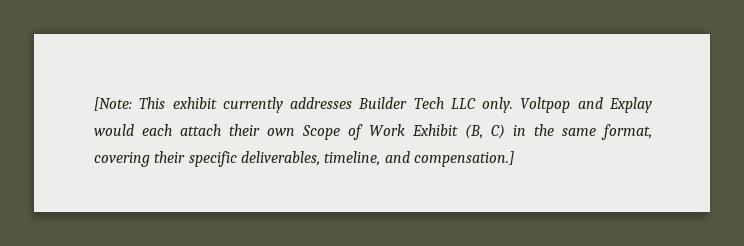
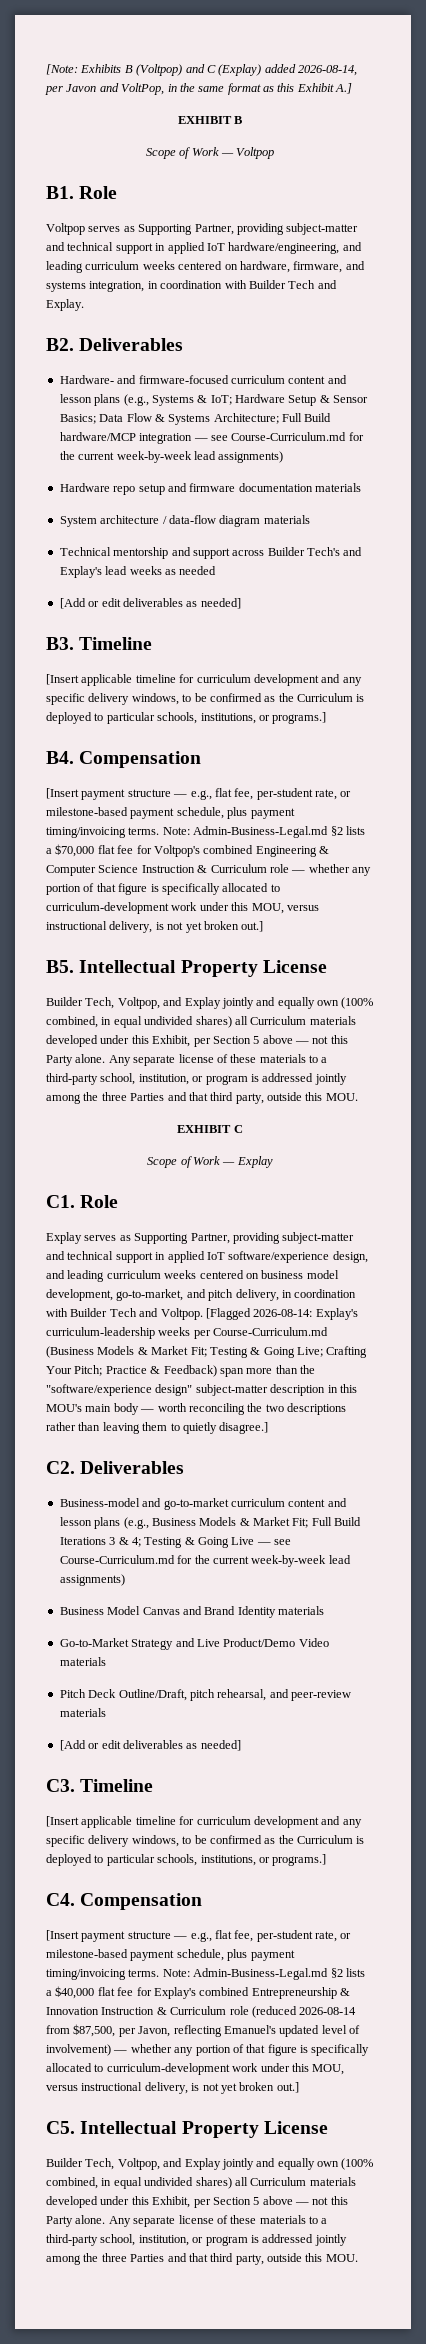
[139,97,652,113] [94,124,652,140] [94,151,514,167] This exhibit currently addresses Builder Tech LLC only. Voltpop and Explay would each attach their own Scope of Work Exhibit (B, C) in the same format, covering their specific deliverables, timeline, and compensation.] -> [80,64,357,76] [45,83,353,95] [177,116,243,124] [145,147,275,159] [46,186,118,199] [46,223,359,235] [46,242,362,254] [46,261,365,273] [46,280,337,292] [46,299,84,311] [46,338,184,351] [59,375,347,384] [59,394,369,406] [59,413,332,425] [59,432,364,444] [59,451,284,463] [59,483,361,495] [59,515,310,527] [59,547,363,559] [59,566,217,578] [59,598,241,609] [46,637,153,650] [46,674,362,686] [46,693,365,705] [46,712,327,724] [46,751,202,768] [46,788,352,800] [46,807,295,819] [46,826,365,838] [46,844,329,857] [46,864,371,876] [46,883,280,895] [46,902,319,914] [46,921,264,933] [46,960,327,977] [46,997,374,1009] [46,1016,356,1028] [46,1035,348,1047] [46,1054,328,1066] [46,1073,347,1085] [46,1092,358,1104] [177,1125,243,1133] [147,1156,273,1168] [46,1195,119,1208] [46,1232,355,1244] [46,1251,368,1263] [46,1270,339,1282] [46,1289,357,1301] [46,1308,358,1320] [46,1327,329,1339] [46,1346,368,1358] [46,1365,315,1377] [46,1384,357,1396] [46,1403,346,1415] [46,1422,269,1434] [46,1461,185,1474] [59,1498,347,1510] [59,1517,362,1529] [59,1537,292,1548] [59,1555,351,1567] [59,1574,125,1586] [59,1606,324,1618] [59,1638,329,1650] [59,1657,106,1666] [59,1689,351,1701] [59,1708,106,1717] [59,1740,241,1751] [46,1779,154,1792] [46,1816,362,1828] [46,1835,365,1847] [46,1854,327,1866] [46,1893,203,1910] [46,1930,352,1942] [46,1949,295,1961] [46,1968,365,1980] [46,1986,350,1999] [46,2006,357,2018] [46,2024,360,2037] [46,2044,370,2056] [46,2063,345,2075] [46,2082,299,2094] [46,2121,328,2138] [46,2158,374,2170] [46,2177,356,2189] [46,2196,348,2208] [46,2215,328,2227] [46,2234,347,2246] [46,2253,358,2265] Exhibits B (Voltpop) and C (Explay) added 2026-08-14, per Javon and VoltPop, in the same format as this Exhibit A.] // EXHIBIT B // Scope of Work — Voltpop // B1. Role // Voltpop serves as Supporting Partner, providing subject-matter and technical support in applied IoT hardware/engineering, and leading curriculum weeks centered on hardware, firmware, and systems integration, in coordination with Builder Tech and Explay. // B2. Deliverables // Hardware- and firmware-focused curriculum content and lesson plans (e.g., Systems & IoT; Hardware Setup & Sensor Basics; Data Flow & Systems Architecture; Full Build hardware/MCP integration — see Course-Curriculum.md for the current week-by-week lead assignments) // Hardware repo setup and firmware documentation materials // System architecture / data-flow diagram materials // Technical mentorship and support across Builder Tech's and Explay's lead weeks as needed // [Add or edit deliverables as needed] // B3. Timeline // [Insert applicable timeline for curriculum development and any specific delivery windows, to be confirmed as the Curriculum is deployed to particular schools, institutions, or programs.] // B4. Compensation // [Insert payment structure — e.g., flat fee, per-student rate, or milestone-based payment schedule, plus payment timing/invoicing terms. Note: Admin-Business-Legal.md §2 lists a $70,000 flat fee for Voltpop's combined Engineering & Computer Science Instruction & Curriculum role — whether any portion of that figure is specifically allocated to curriculum-development work under this MOU, versus instructional delivery, is not yet broken out.] // B5. Intellectual Property License // Builder Tech, Voltpop, and Explay jointly and equally own (100% combined, in equal undivided shares) all Curriculum materials developed under this Exhibit, per Section 5 above — not this Party alone. Any separate license of these materials to a third-party school, institution, or program is addressed jointly among the three Parties and that third party, outside this MOU. // EXHIBIT C // Scope of Work — Explay // C1. Role // Explay serves as Supporting Partner, providing subject-matter and technical support in applied IoT software/experience design, and leading curriculum weeks centered on business model development, go-to-market, and pitch delivery, in coordination with Builder Tech and Voltpop. [Flagged 2026-08-14: Explay's curriculum-leadership weeks per Course-Curriculum.md (Business Models & Market Fit; Testing & Going Live; Crafting Your Pitch; Practice & Feedback) span more than the "software/experience design" subject-matter description in this MOU's main body — worth reconciling the two descriptions rather than leaving them to quietly disagree.] // C2. Deliverables // Business-model and go-to-market curriculum content and lesson plans (e.g., Business Models & Market Fit; Full Build Iterations 3 & 4; Testing & Going Live — see Course-Curriculum.md for the current week-by-week lead assignments) // Business Model Canvas and Brand Identity materials // Go-to-Market Strategy and Live Product/Demo Video materials // Pitch Deck Outline/Draft, pitch rehearsal, and peer-review materials // [Add or edit deliverables as needed] // C3. Timeline // [Insert applicable timeline for curriculum development and any specific delivery windows, to be confirmed as the Curriculum is deployed to particular schools, institutions, or programs.] // C4. Compensation // [Insert payment structure — e.g., flat fee, per-student rate, or milestone-based payment schedule, plus payment timing/invoicing terms. Note: Admin-Business-Legal.md §2 lists a $40,000 flat fee for Explay's combined Entrepreneurship & Innovation Instruction & Curriculum role (reduced 2026-08-14 from $87,500, per Javon, reflecting Emanuel's updated level of involvement) — whether any portion of that figure is specifically allocated to curriculum-development work under this MOU, versus instructional delivery, is not yet broken out.] // C5. Intellectual Property License // Builder Tech, Voltpop, and Explay jointly and equally own (100% combined, in equal undivided shares) all Curriculum materials developed under this Exhibit, per Section 5 above — not this Party alone. Any separate license of these materials to a third-party school, institution, or program is addressed jointly among the three Parties and that third party, outside this MOU.

